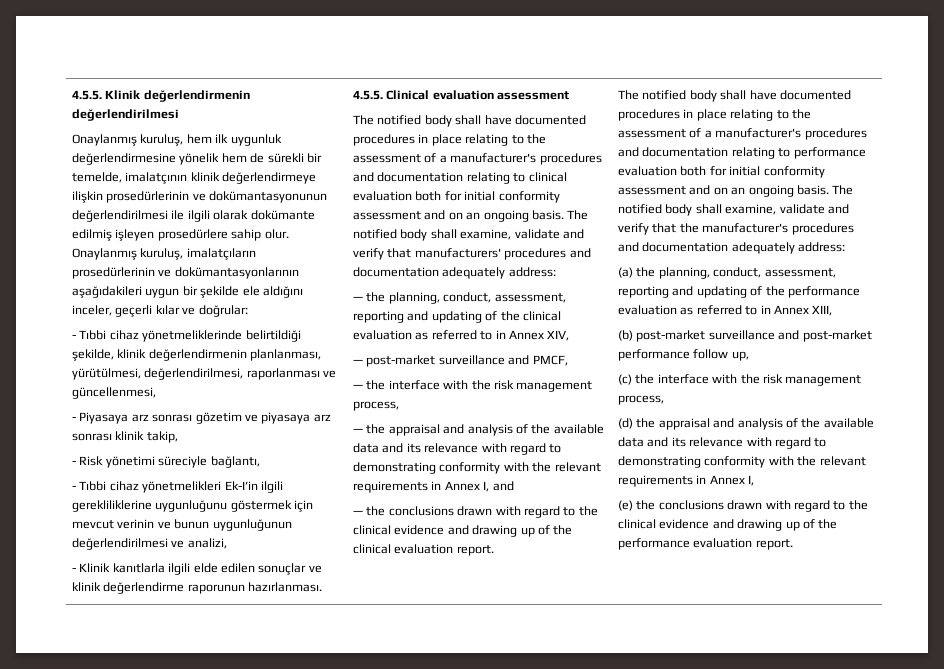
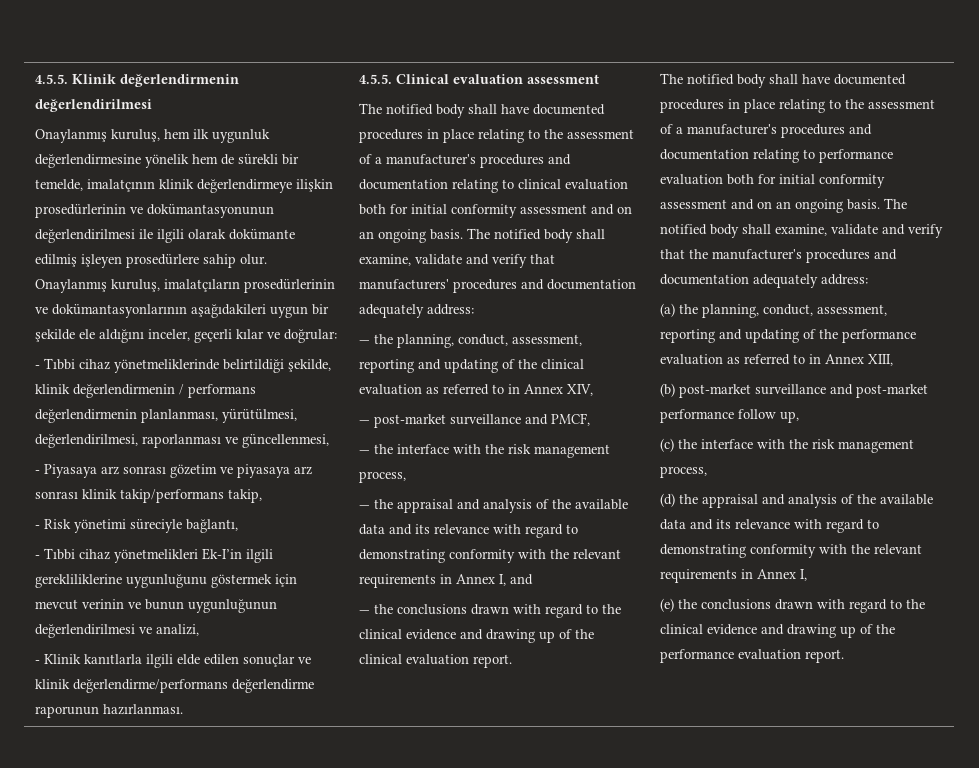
(247, 355) none -> [179,384,257,398] [35,409,138,423] / performans değerlendirmenin
(145, 435) none -> [120,489,225,503] takip/performans
(102, 586) none -> [73,679,229,693] değerlendirme/performans

